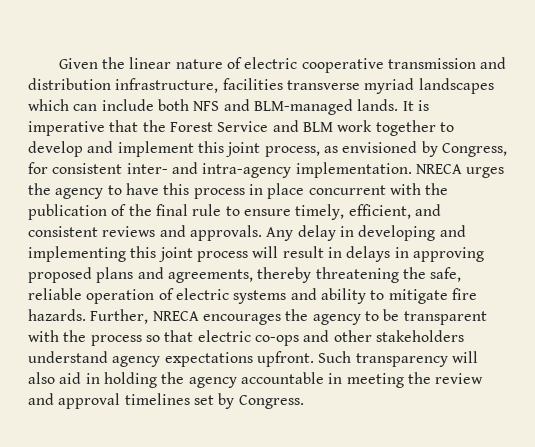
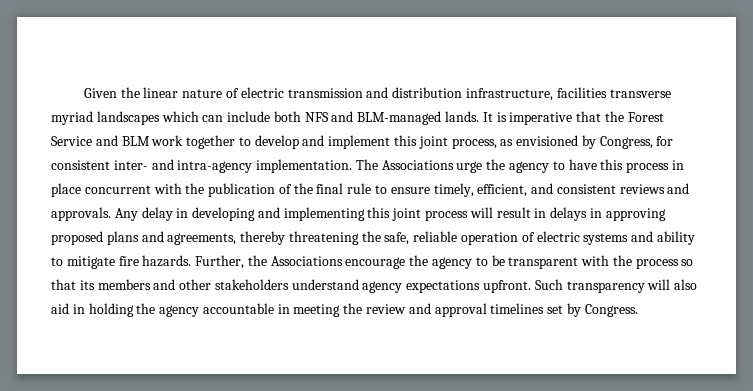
[301,58,384,73] cooperative -> (284, 92) none
[415,164,505,178] NRECA urges -> [355,159,483,173] The Associations urge
[152,311,281,325] NRECA encourages -> [247,255,406,269] the Associations encourage
[197,330,299,346] electric co-ops -> [79,279,151,290] its members

